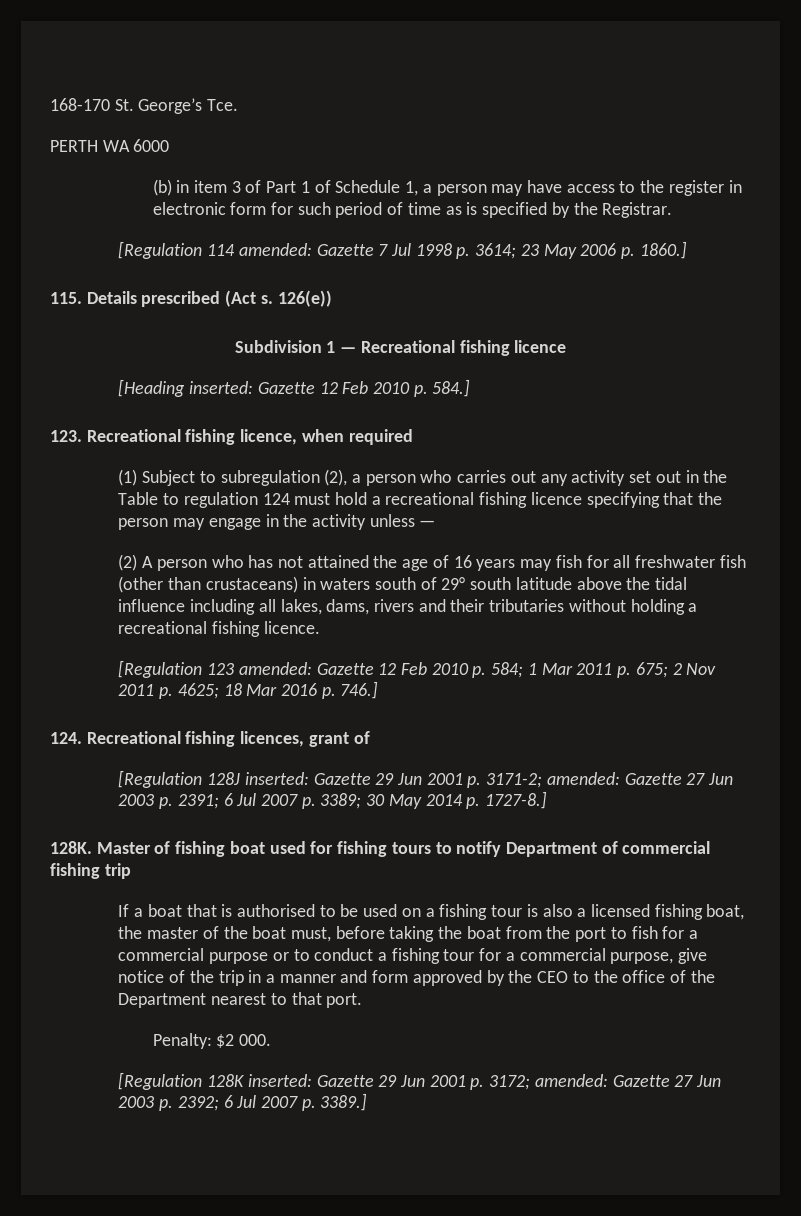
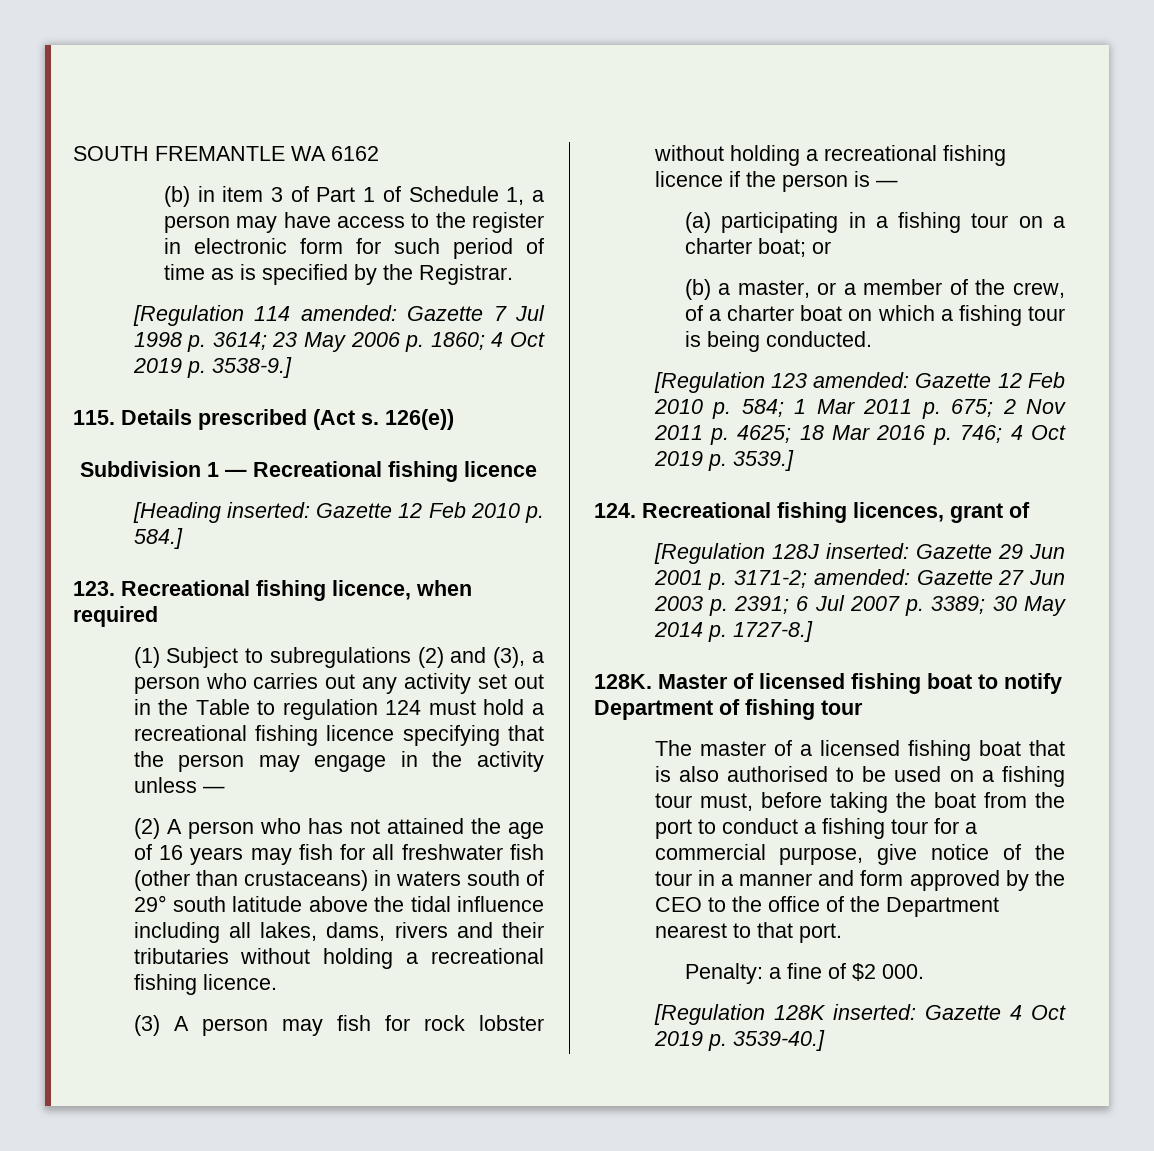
[50,98,239,114] [50,139,170,152] 168-170 St. George’s Tce. // PERTH WA 6000 -> [73,146,379,161] SOUTH FREMANTLE WA 6162
[639,241,687,259] 1860.] -> [430,332,546,350] [132,357,292,378] 1860; 4 Oct 2019 p. 3538-9.]
[220,469,348,486] subregulation (2), -> [269,647,526,668] subregulations (2) and (3),
(320, 627) none -> [133,1015,544,1036] [653,145,1006,166] [654,171,898,192] [684,212,1065,233] [684,238,831,257] [684,279,1065,300] [684,305,1065,326] [684,331,872,352] // (3) A person may fish for rock lobster without holding a recreational fishing licence if the person is — // (a) participating in a fishing tour on a charter boat; or // (b) a master, or a member of the crew, of a charter boat on which a fishing tour is being conducted.
[340,681,379,699] 746.] -> [960,425,1066,443] [653,450,794,471] 746; 4 Oct 2019 p. 3539.]
[175,841,711,857] [50,863,131,879] [118,904,144,917] fishing boat used for fishing tours to notify Department of commercial fishing trip // If a -> [759,673,1062,694] [594,699,863,720] [654,740,971,761] licensed fishing boat to notify Department of fishing tour // The master of a licensed fishing
(233, 910) none -> [678,766,719,782] also
[526,904,745,920] [118,926,287,939] is also a licensed fishing boat, the master of the boat -> (692, 800) none
[631,926,698,939] [118,948,310,964] fish for a commercial purpose or to -> (716, 826) none
[218,970,244,986] trip -> [654,871,692,886] tour
(212, 1041) none -> [768,963,846,979] a fine of
[378,1074,722,1090] [118,1093,368,1111] 29 Jun 2001 p. 3172; amended: Gazette 27 Jun 2003 p. 2392; 6 Jul 2007 p. 3389.] -> [1009,1005,1066,1020] [653,1030,825,1051] 4 Oct 2019 p. 3539-40.]

